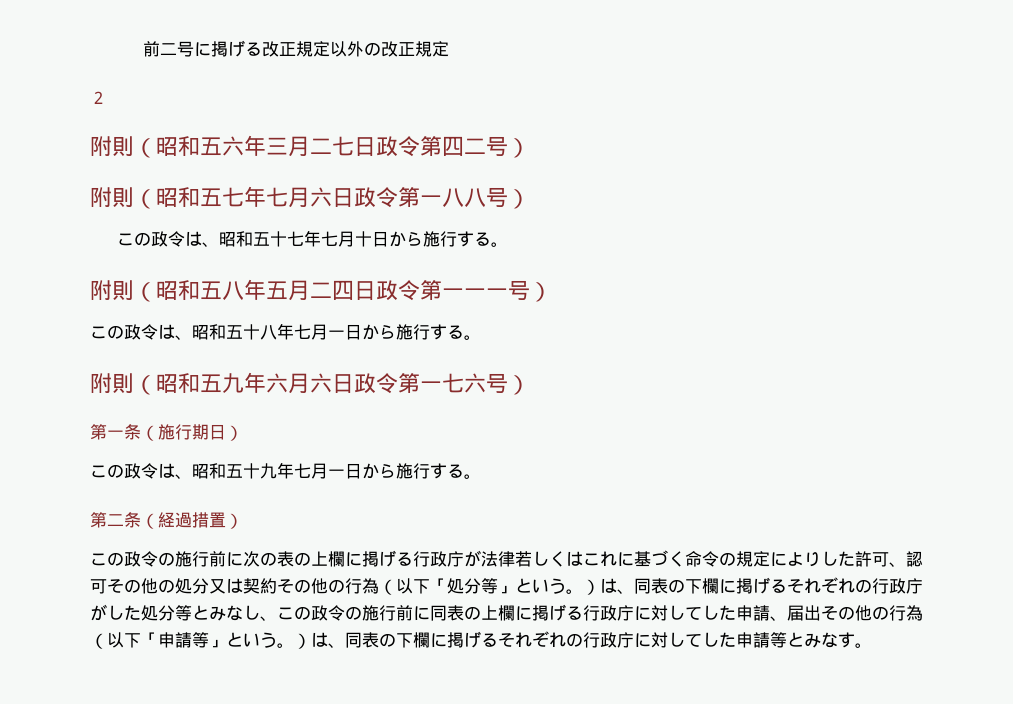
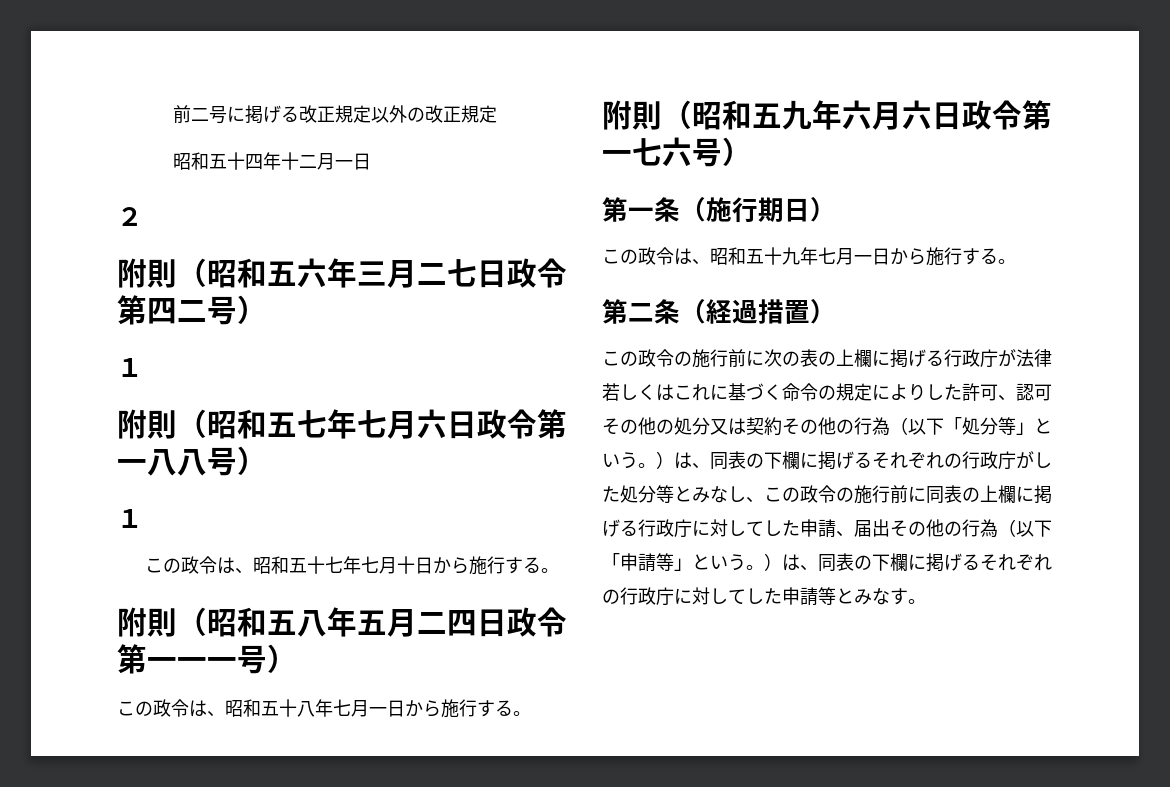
(450, 49) none -> [172,152,371,170] // 昭和五十四年十二月一日
(530, 148) none -> [117,358,143,377] // １
(530, 199) none -> [117,509,143,528] // １

